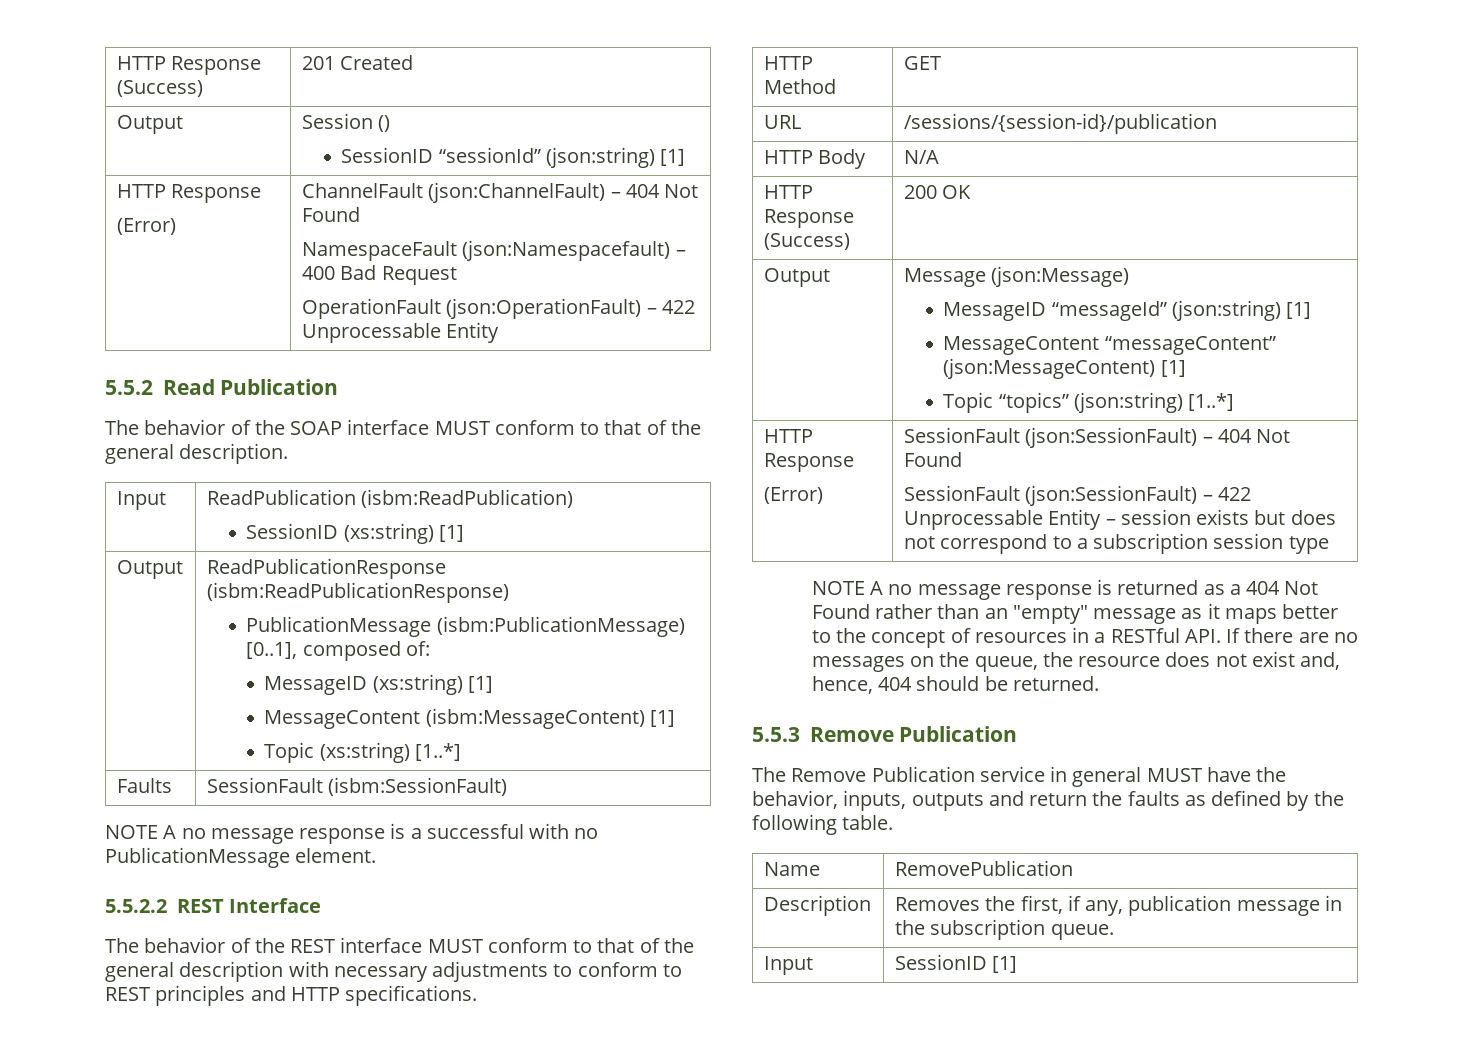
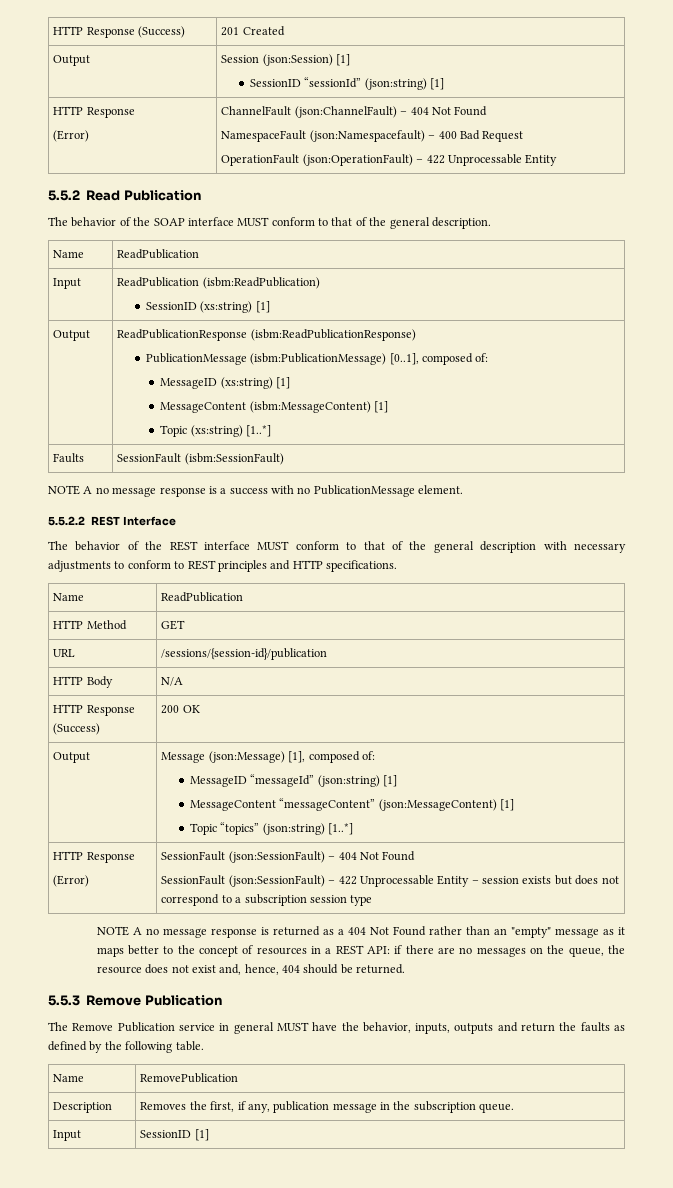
[378,115,391,132] () -> [262,54,351,66] (json:Session) [1]
(289, 453) none -> [53,250,85,258] [117,249,200,259] // Name | ReadPublication
[426,824,524,839] successful -> [229,488,268,495] success
(478, 995) none -> [53,593,85,601] [161,592,244,602] // Name | ReadPublication
(1130, 276) none -> [288,751,375,763] [1], composed of:
[1110,628,1241,643] RESTful API. If -> [335,945,403,955] REST API: if

